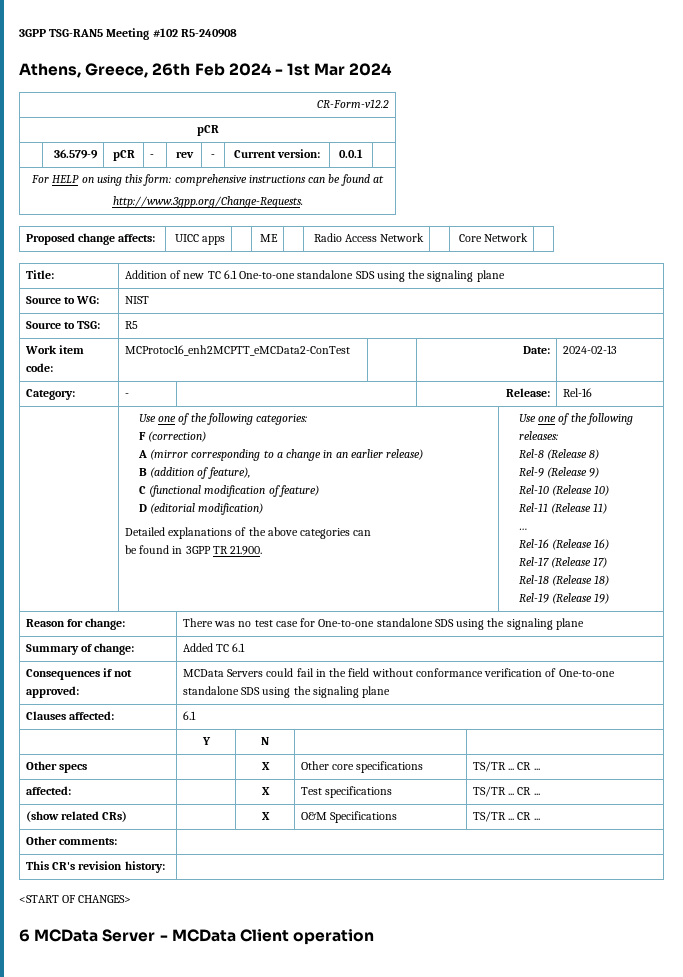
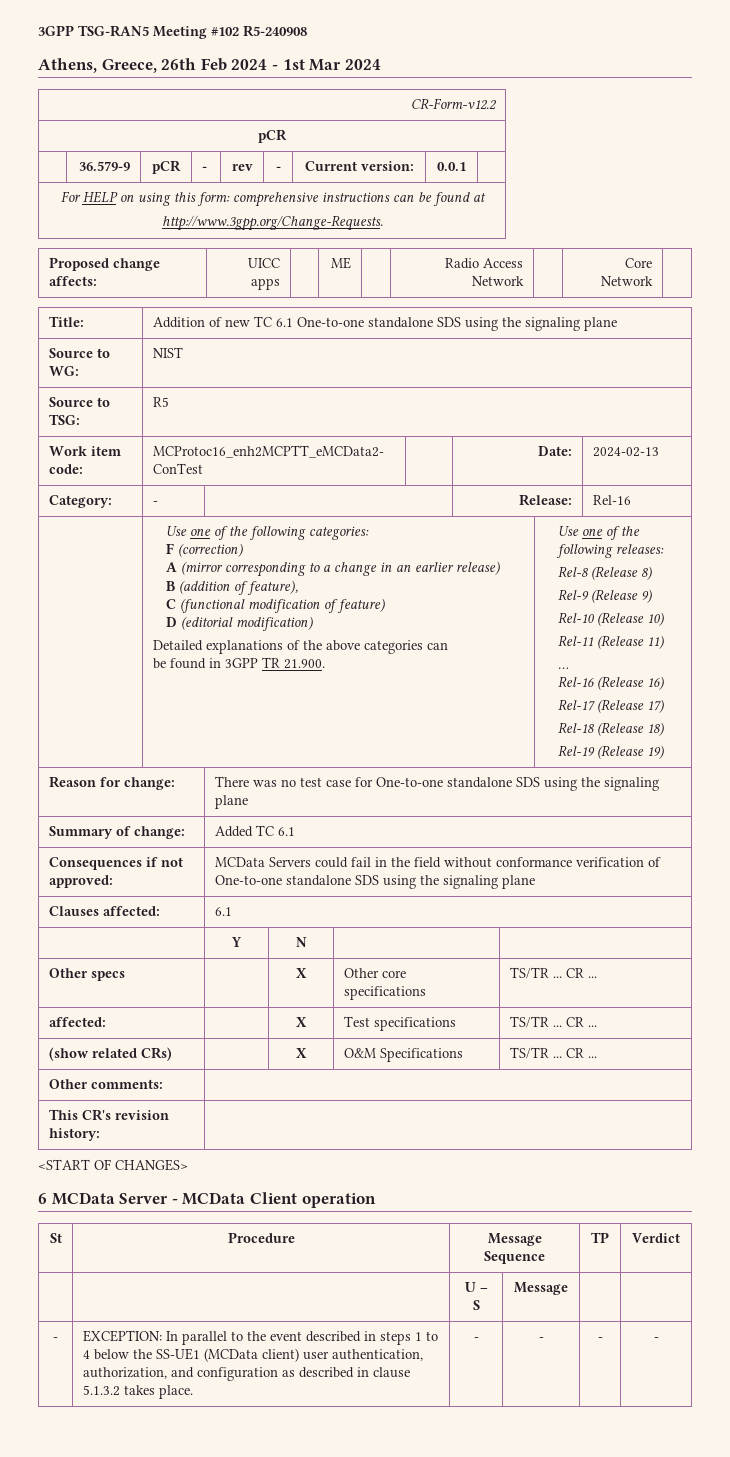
(375, 937) none -> [49,1233,62,1243] [227,1232,295,1243] [487,1233,542,1246] [484,1251,545,1264] [591,1232,609,1243] [632,1233,680,1243] [464,1282,488,1292] [472,1300,480,1310] [514,1282,568,1295] [53,1337,58,1341] [82,1330,438,1345] [82,1348,423,1362] [82,1367,410,1381] [82,1385,193,1399] [473,1337,479,1341] [538,1337,544,1341] [597,1337,603,1341] [653,1337,659,1341] // St | Procedure | Message Sequence | TP | Verdict // | | U – S | Message | | // - | EXCEPTION: In parallel to the event described in steps 1 to 4 below the SS-UE1 (MCData client) user authentication, authorization, and configuration as described in clause 5.1.3.2 takes place. | - | - | - | -

